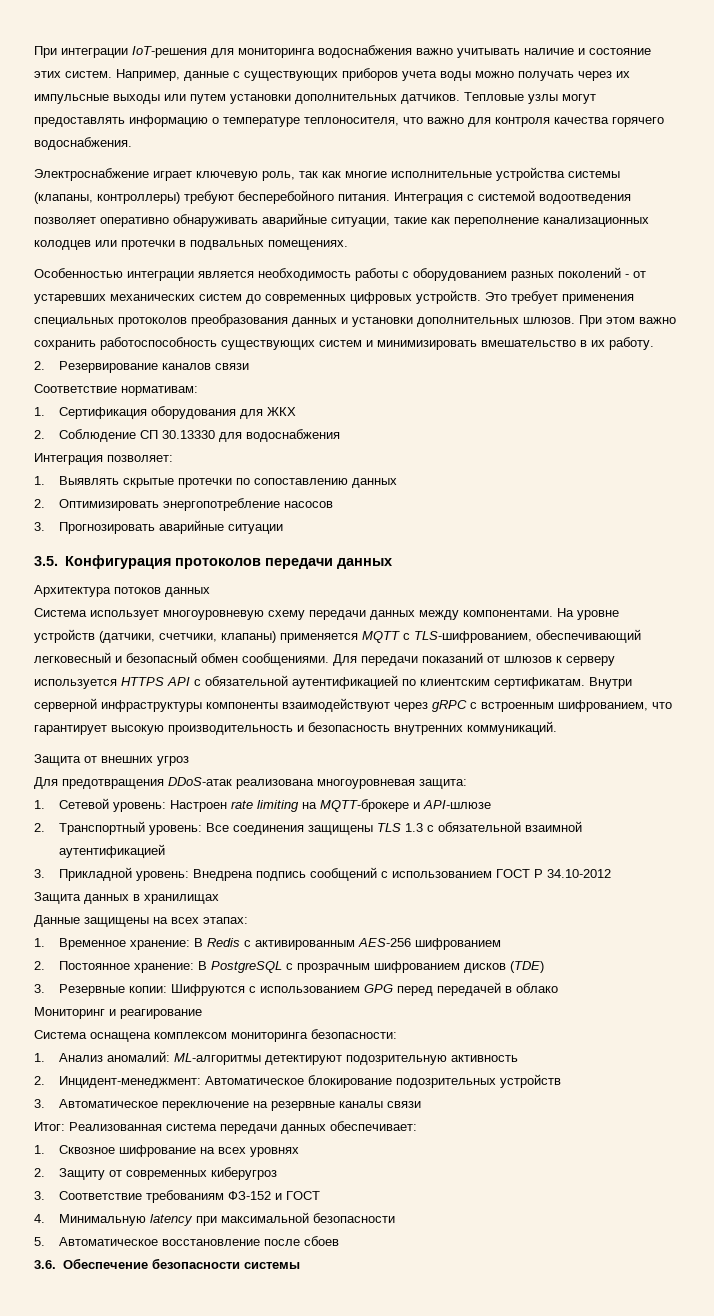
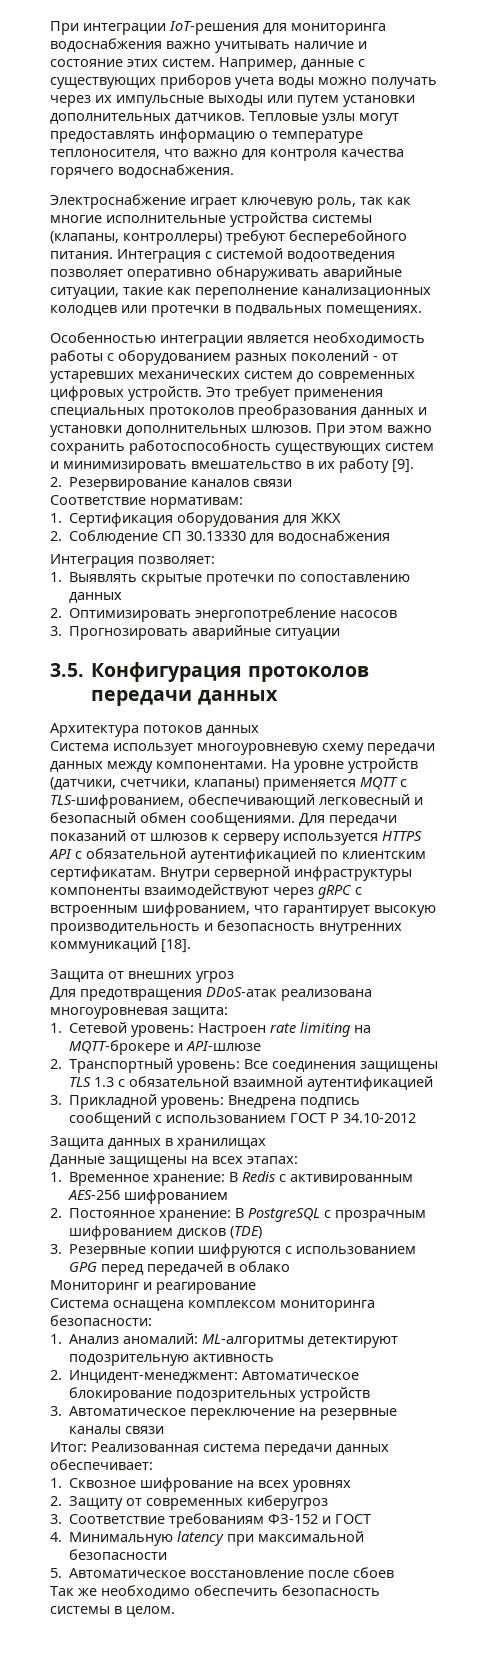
[609,337,654,350] работу. -> [339,458,414,473] работу [9].
[467,721,557,735] коммуникаций. -> [50,938,191,953] коммуникаций [18].
[128,984,245,996] копии: Шифруются -> [150,1243,282,1258] копии шифруются
[34,1258,300,1269] 3.6. Обеспечение безопасности системы -> [50,1585,380,1599] [50,1606,175,1617] Так же необходимо обеспечить безопасность системы в целом.

